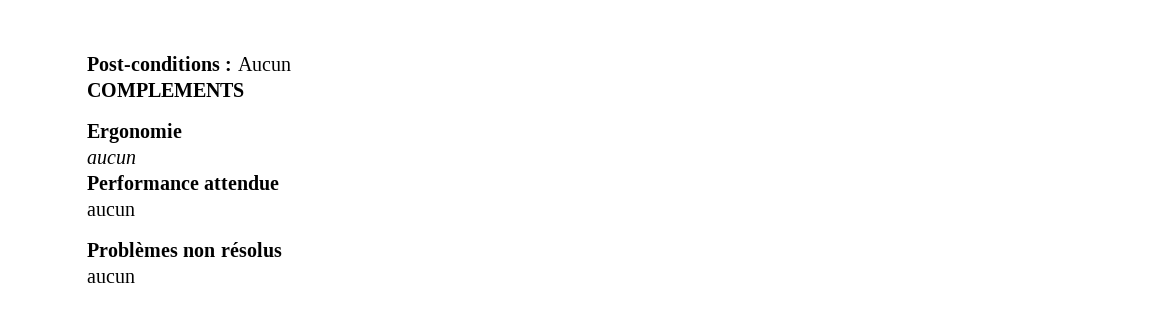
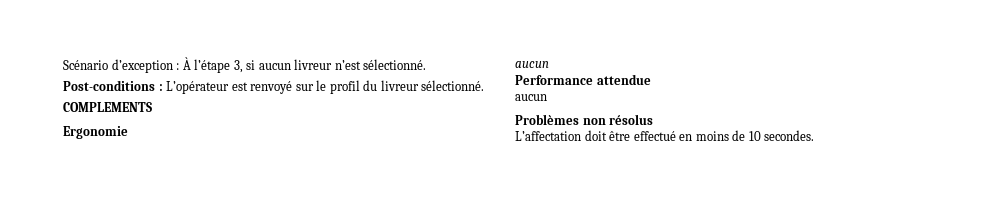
[87,56,291,71] Post-conditions : Aucun -> [63,57,427,73] [63,80,485,94] Scénario d’exception : À l’étape 3, si aucun livreur n’est sélectionné. // Post-conditions : L’opérateur est renvoyé sur le profil du livreur sélectionné.
[87,273,135,283] aucun -> [515,130,815,141] L’affectation doit être effectué en moins de 10 secondes.

